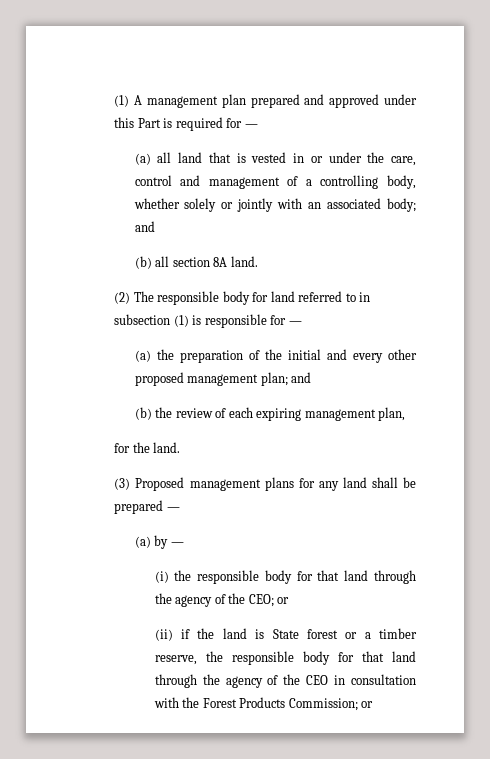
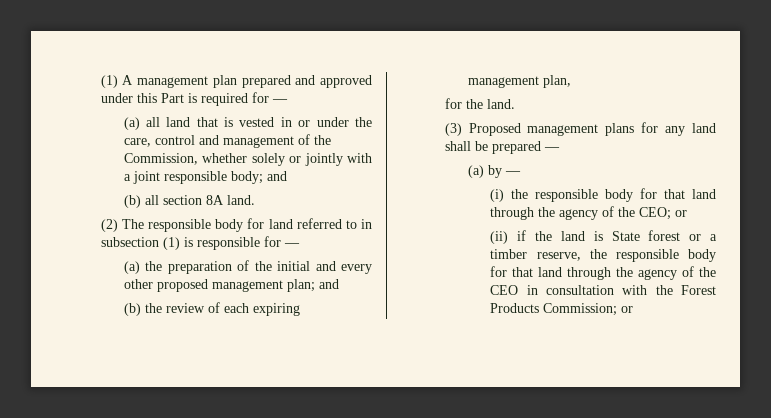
[305,175,416,189] a controlling body, -> [313,135,331,145] [123,153,198,165] the Commission,
[308,198,382,209] an associated -> [123,171,227,184] a joint responsible

